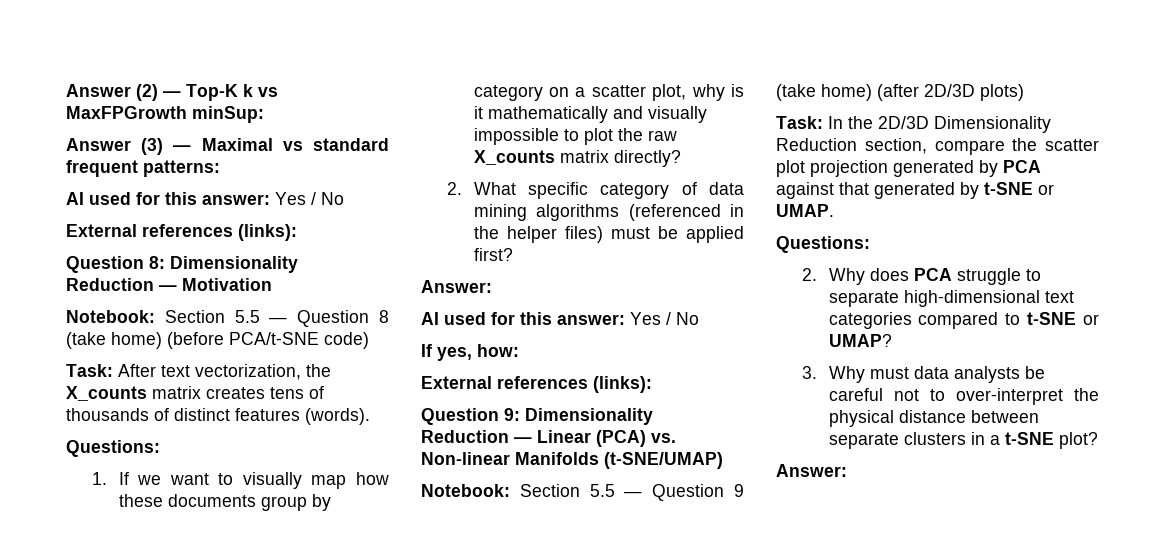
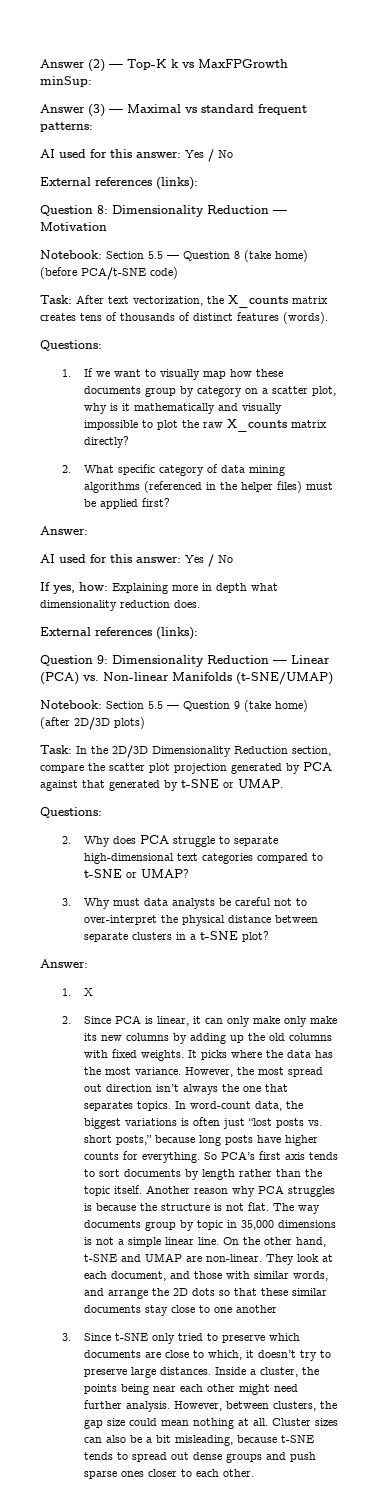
(519, 350) none -> [112,583,278,594] [40,600,200,611] Explaining more in depth what dimensionality reduction does.
(847, 470) none -> [62,988,94,996] [62,1015,338,1027] [84,1033,333,1044] [84,1049,334,1061] [84,1067,324,1077] [84,1084,289,1095] [84,1101,304,1111] [84,1117,323,1129] [84,1135,319,1146] [84,1151,339,1163] [84,1169,323,1180] [84,1185,336,1197] [84,1202,321,1214] [84,1220,337,1231] [84,1237,327,1247] [84,1253,334,1265] [84,1271,329,1281] [84,1288,328,1299] [84,1305,278,1316] [62,1333,301,1344] [84,1350,332,1361] [84,1367,320,1378] [84,1384,299,1395] [84,1400,338,1412] [84,1418,339,1429] [84,1435,315,1446] [84,1452,317,1463] [84,1469,255,1479] // 1. X // 2. Since PCA is linear, it can only make only make its new columns by adding up the old columns with fixed weights. It picks where the data has the most variance. However, the most spread out direction isn’t always the one that separates topics. In word-count data, the biggest variations is often just “lost posts vs. short posts,” because long posts have higher counts for everything. So PCA’s first axis tends to sort documents by length rather than the topic itself. Another reason why PCA struggles is because the structure is not flat. The way documents group by topic in 35,000 dimensions is not a simple linear line. On the other hand, t-SNE and UMAP are non-linear. They look at each document, and those with similar words, and arrange the 2D dots so that these similar documents stay close to one another // 3. Since t-SNE only tried to preserve which documents are close to which, it doesn’t try to preserve large distances. Inside a cluster, the points being near each other might need further analysis. However, between clusters, the gap size could mean nothing at all. Cluster sizes can also be a bit misleading, because t-SNE tends to spread out dense groups and push sparse ones closer to each other.

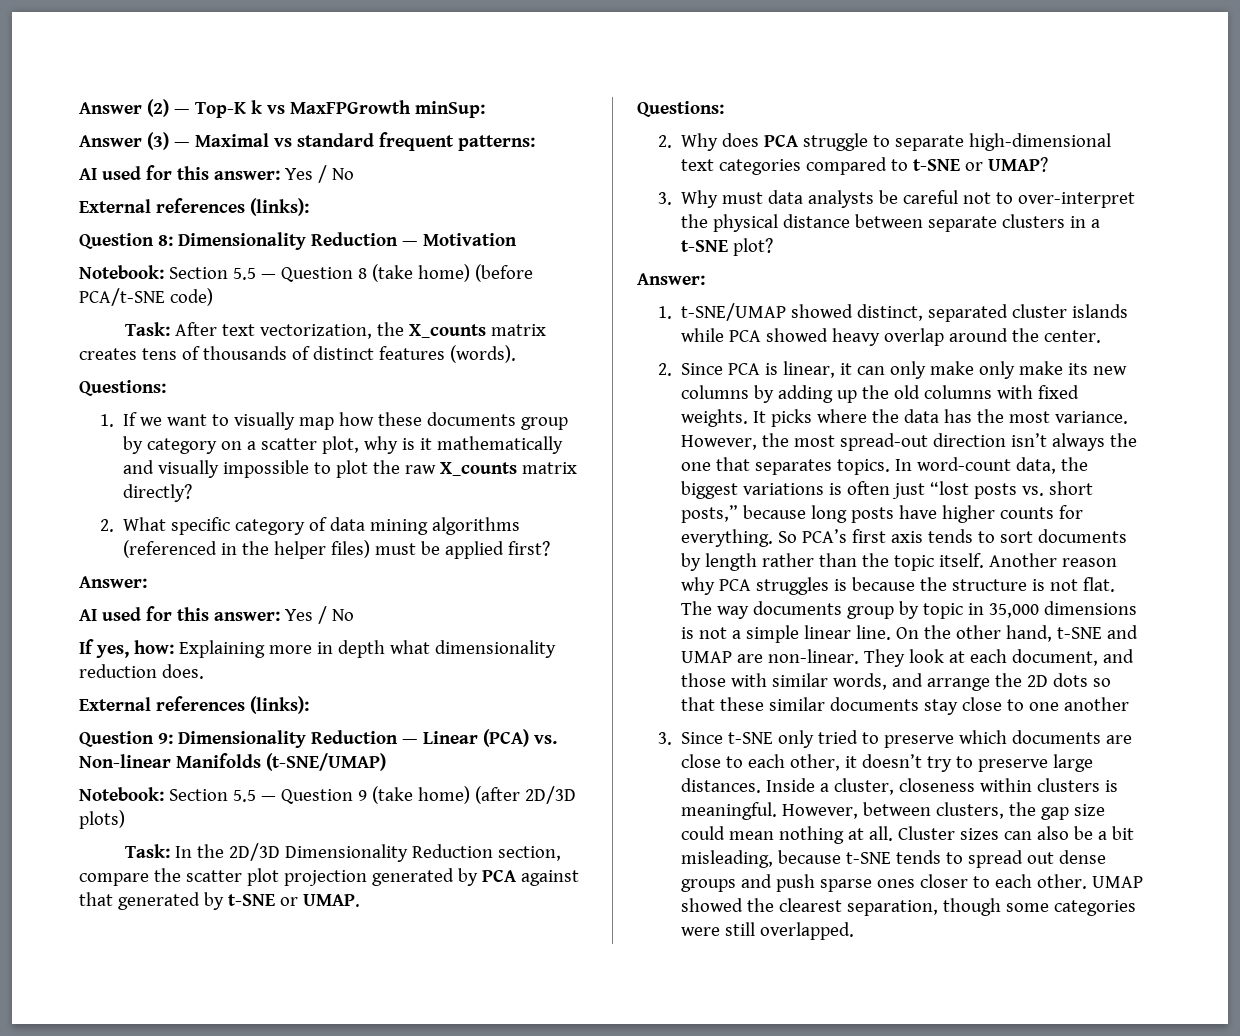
[84,988,94,996] X -> [680,303,1128,322] [680,328,1101,346] t-SNE/UMAP showed distinct, separated cluster islands while PCA showed heavy overlap around the center.
[288,1067,324,1077] [84,1084,103,1092] spread out -> [839,433,928,451] spread-out
[208,1350,243,1360] which, -> [747,754,840,771] each other,
[302,1367,320,1375] [84,1384,299,1395] [84,1400,171,1412] the points being near each other might need further analysis. -> [898,778,1118,792] [680,802,777,820] closeness within clusters is meaningful.
(255, 1473) none -> [1091,876,1143,888] [680,898,1136,916] [680,922,854,940] UMAP showed the clearest separation, though some categories were still overlapped.

